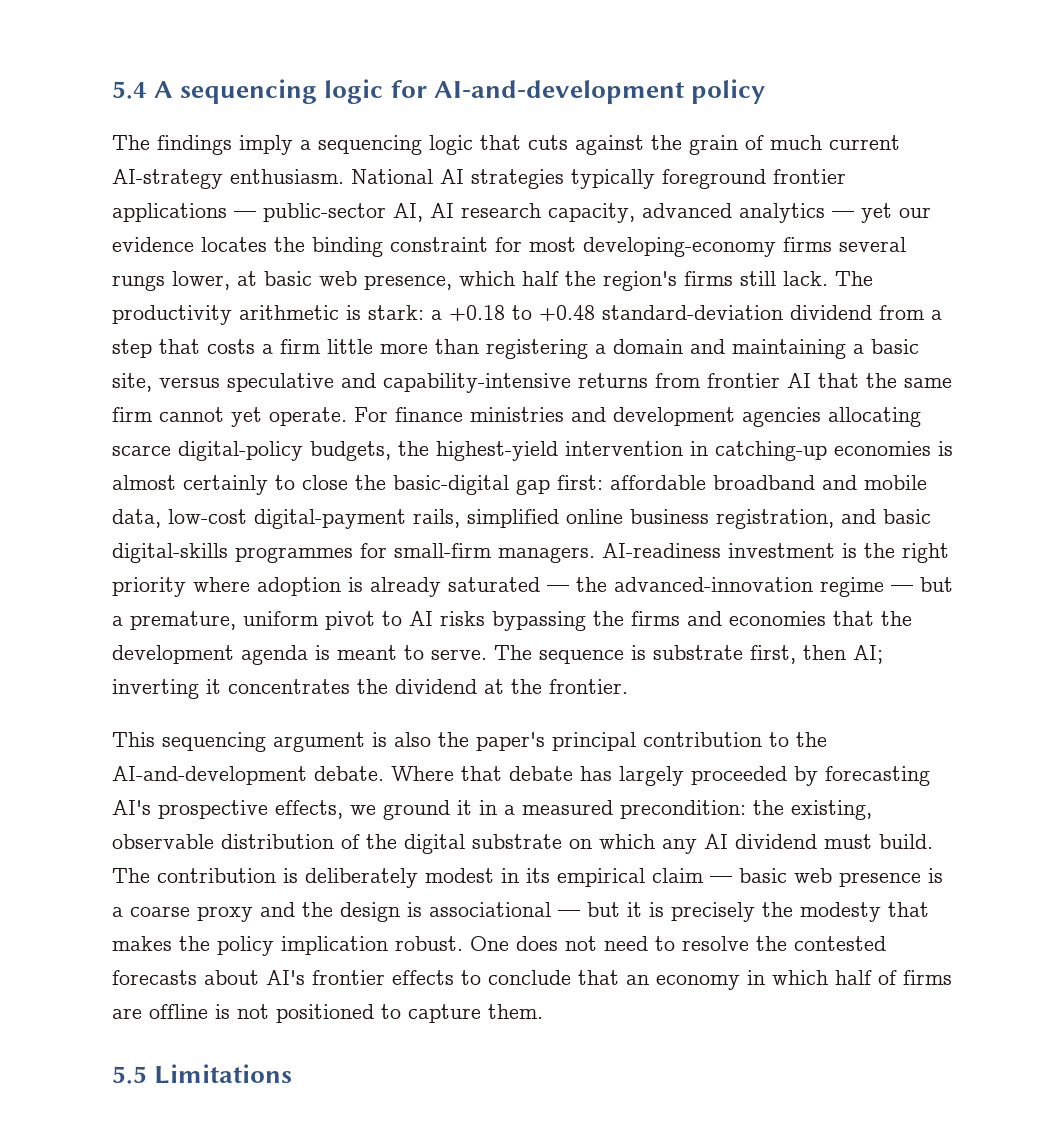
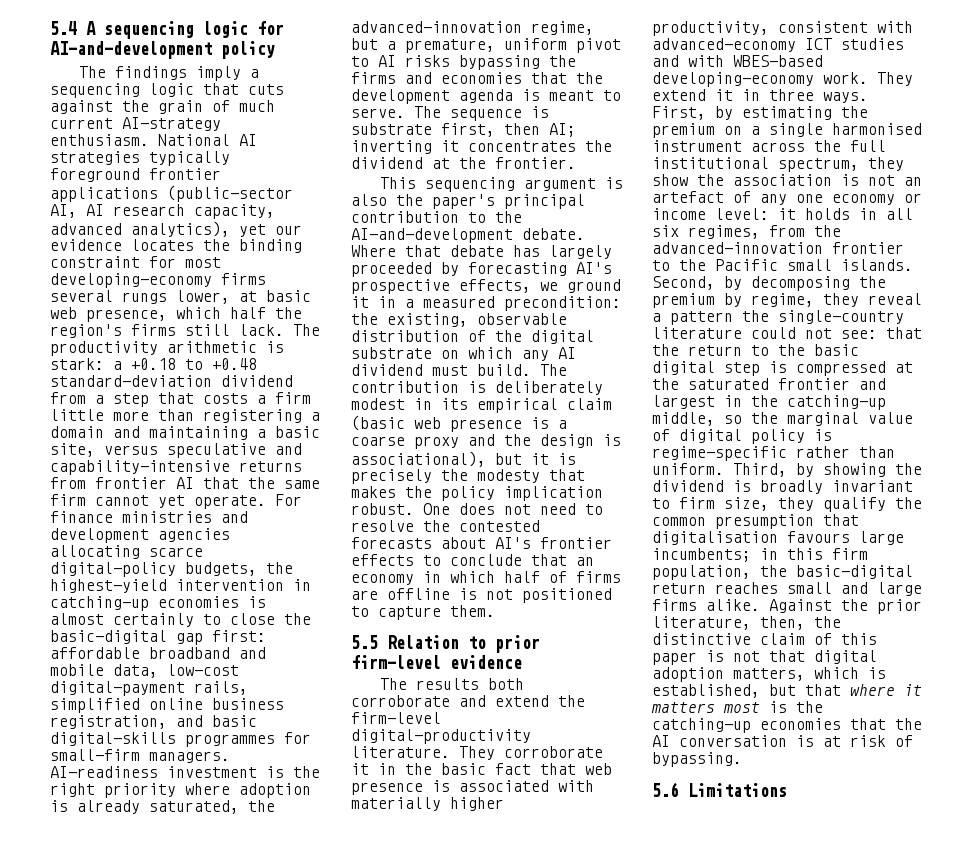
[234,203,386,222] — public-sector -> [167,185,293,202] (public-sector
[739,203,854,223] analytics — -> [131,221,230,237] analytics),
[448,577,913,597] saturated — the advanced-innovation regime — -> [149,800,275,814] [351,21,594,35] saturated, the advanced-innovation regime,
[710,868,787,883] — basic -> [351,415,405,431] (basic
[429,902,580,917] associational — -> [351,451,486,467] associational),
(147, 1075) none -> [387,635,540,653] [351,655,522,669] [380,678,525,690] [351,695,585,707] [351,712,441,724] [351,729,531,744] [351,746,603,760] [351,763,612,775] [351,780,594,795] [351,797,504,811] [652,21,913,36] [652,38,904,52] [652,55,823,67] [652,72,913,87] [652,89,868,103] [652,106,868,120] [652,123,922,138] [652,140,886,152] [652,157,904,172] [652,174,922,186] [652,191,922,205] [652,208,913,220] [652,225,841,239] [652,242,904,254] [652,259,913,271] [652,276,886,291] [652,293,922,308] [652,310,904,325] [652,327,922,339] [652,344,859,356] [652,361,913,376] [652,378,886,390] [652,395,886,410] [652,412,913,426] [652,429,832,444] [652,446,895,461] [652,463,922,477] [652,480,913,494] [652,497,922,512] [652,514,859,529] [652,531,904,545] [652,548,868,562] [652,565,913,580] [652,582,922,596] [652,599,922,614] [652,616,841,630] [652,633,877,645] [652,650,877,665] [652,667,886,682] [652,684,922,698] [651,701,823,713] [652,718,922,733] [652,735,913,747] [652,752,742,767] [652,782,679,797] Relation to prior firm-level evidence // The results both corroborate and extend the firm-level digital-productivity literature. They corroborate it in the basic fact that web presence is associated with materially higher productivity, consistent with advanced-economy ICT studies and with WBES-based developing-economy work. They extend it in three ways. First, by estimating the premium on a single harmonised instrument across the full institutional spectrum, they show the association is not an artefact of any one economy or income level: it holds in all six regimes, from the advanced-innovation frontier to the Pacific small islands. Second, by decomposing the premium by regime, they reveal a pattern the single-country literature could not see: that the return to the basic digital step is compressed at the saturated frontier and largest in the catching-up middle, so the marginal value of digital policy is regime-specific rather than uniform. Third, by showing the dividend is broadly invariant to firm size, they qualify the common presumption that digitalisation favours large incumbents; in this firm population, the basic-digital return reaches small and large firms alike. Against the prior literature, then, the distinctive claim of this paper is not that digital adoption matters, which is established, but that where it matters most is the catching-up economies that the AI conversation is at risk of bypassing. // 5.6

